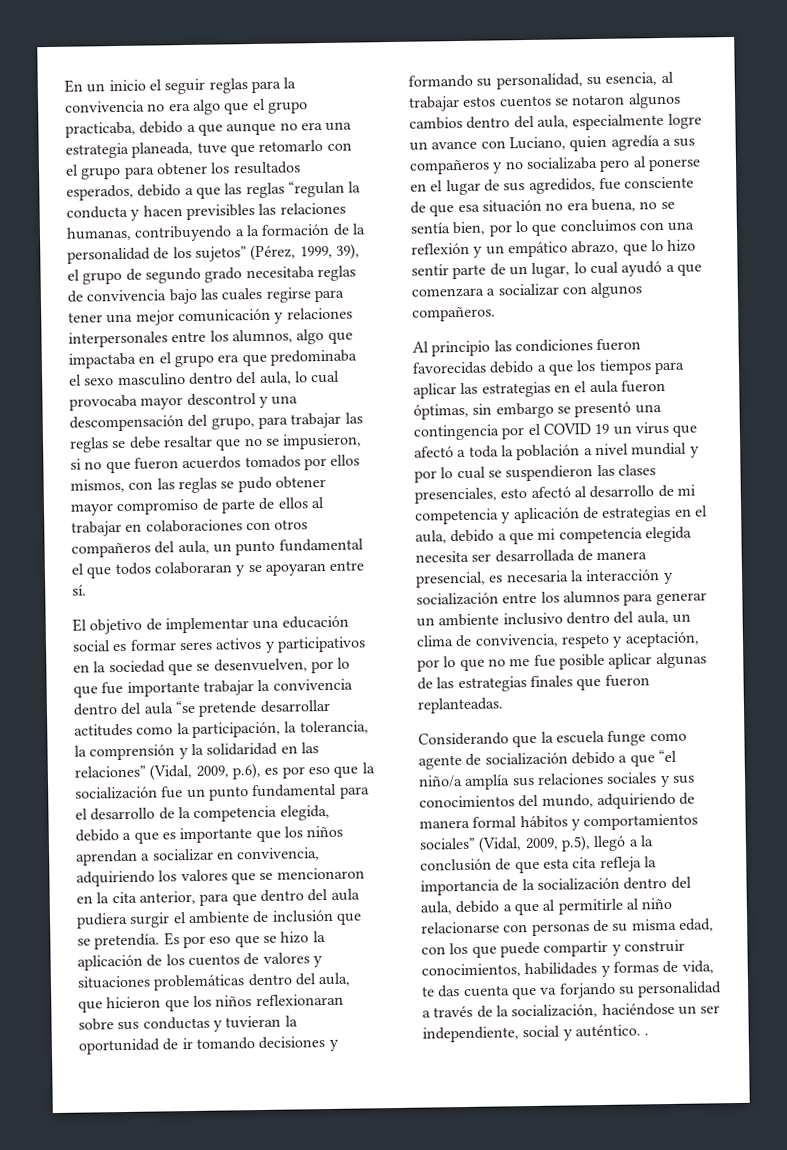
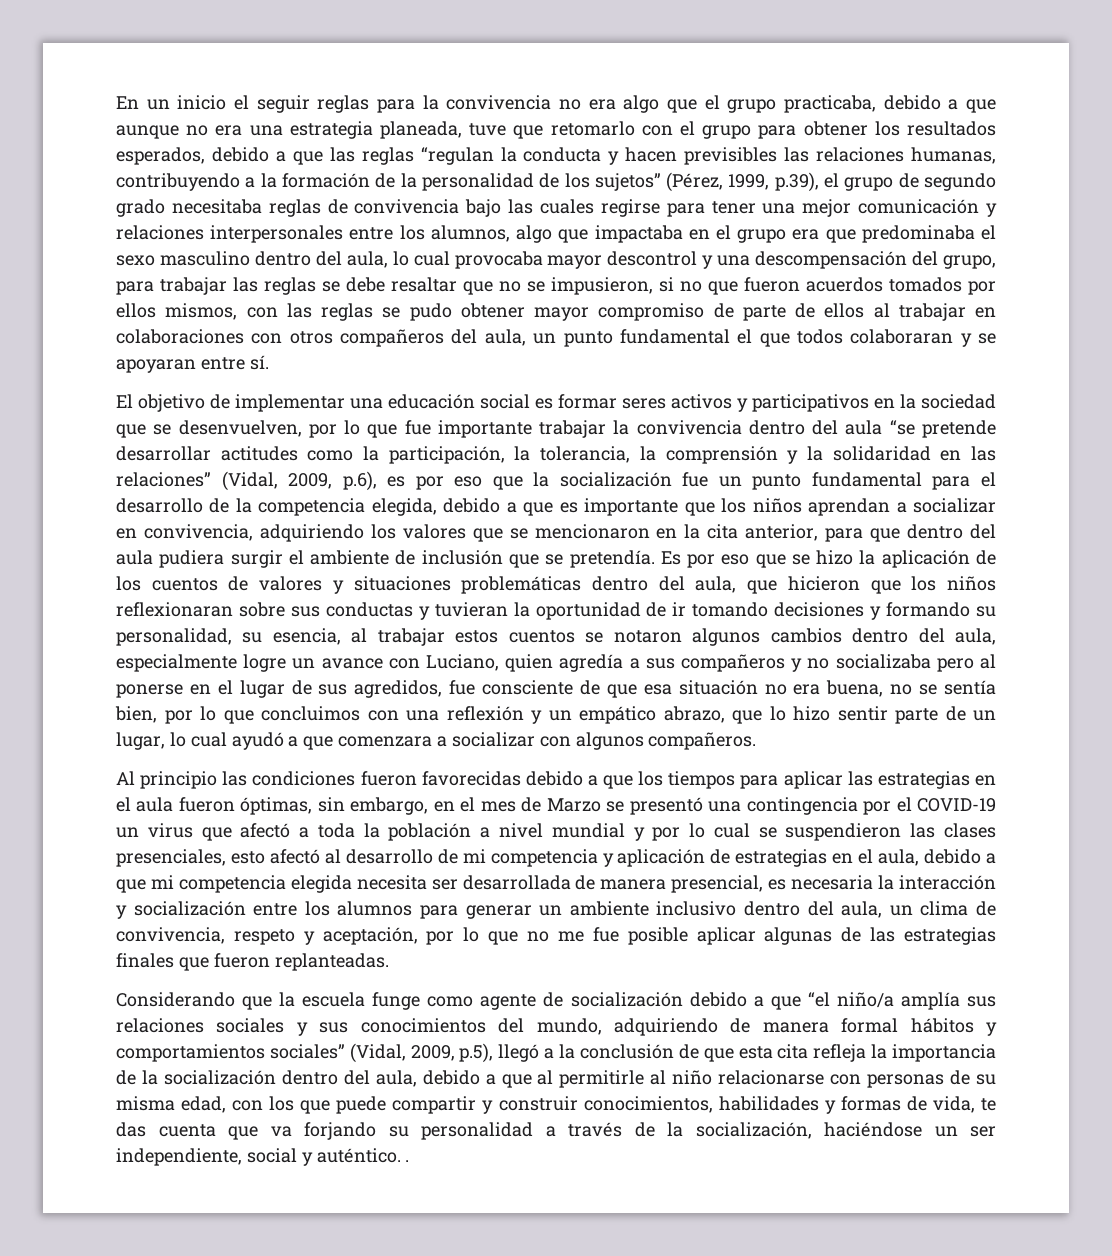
[335,243,360,260] 39), -> [774,172,819,192] p.39),
[495,402,554,419] embargo -> [350,797,601,815] embargo, en el mes de Marzo
[542,423,610,435] COVID 19 -> [917,798,997,812] COVID-19

